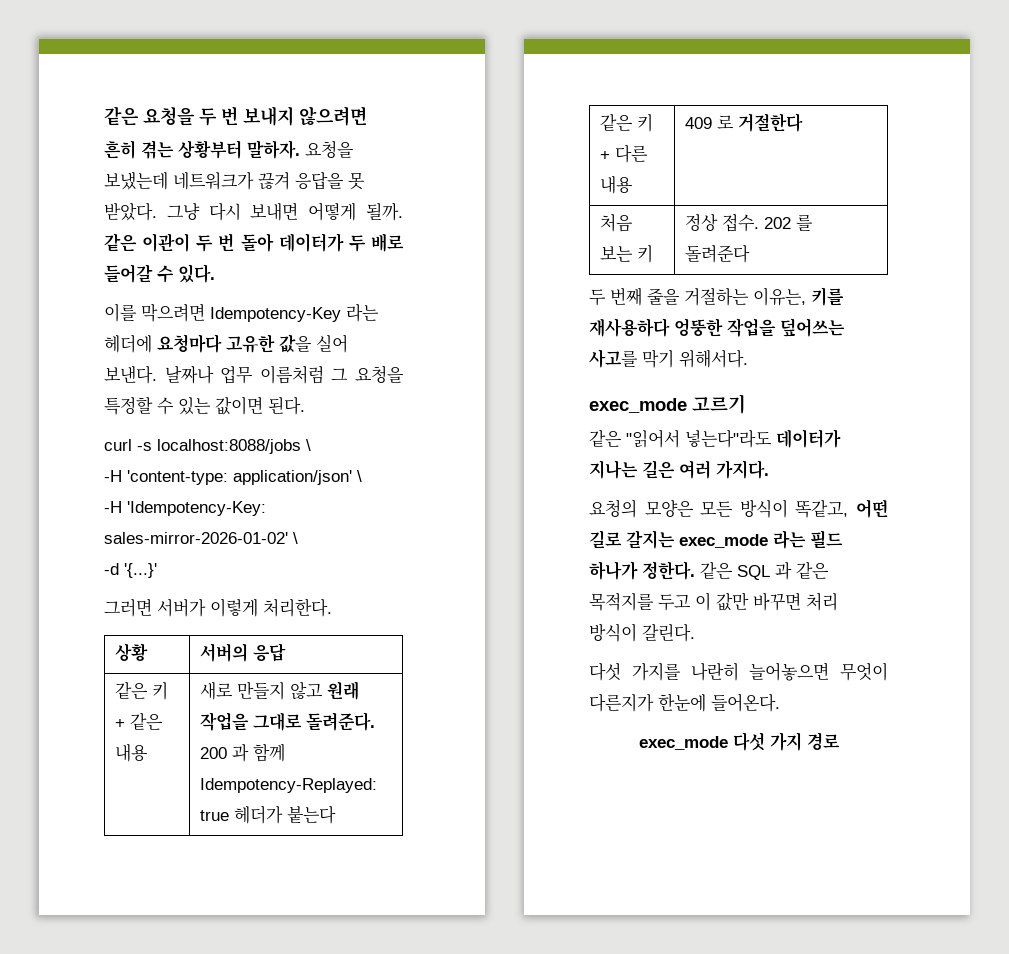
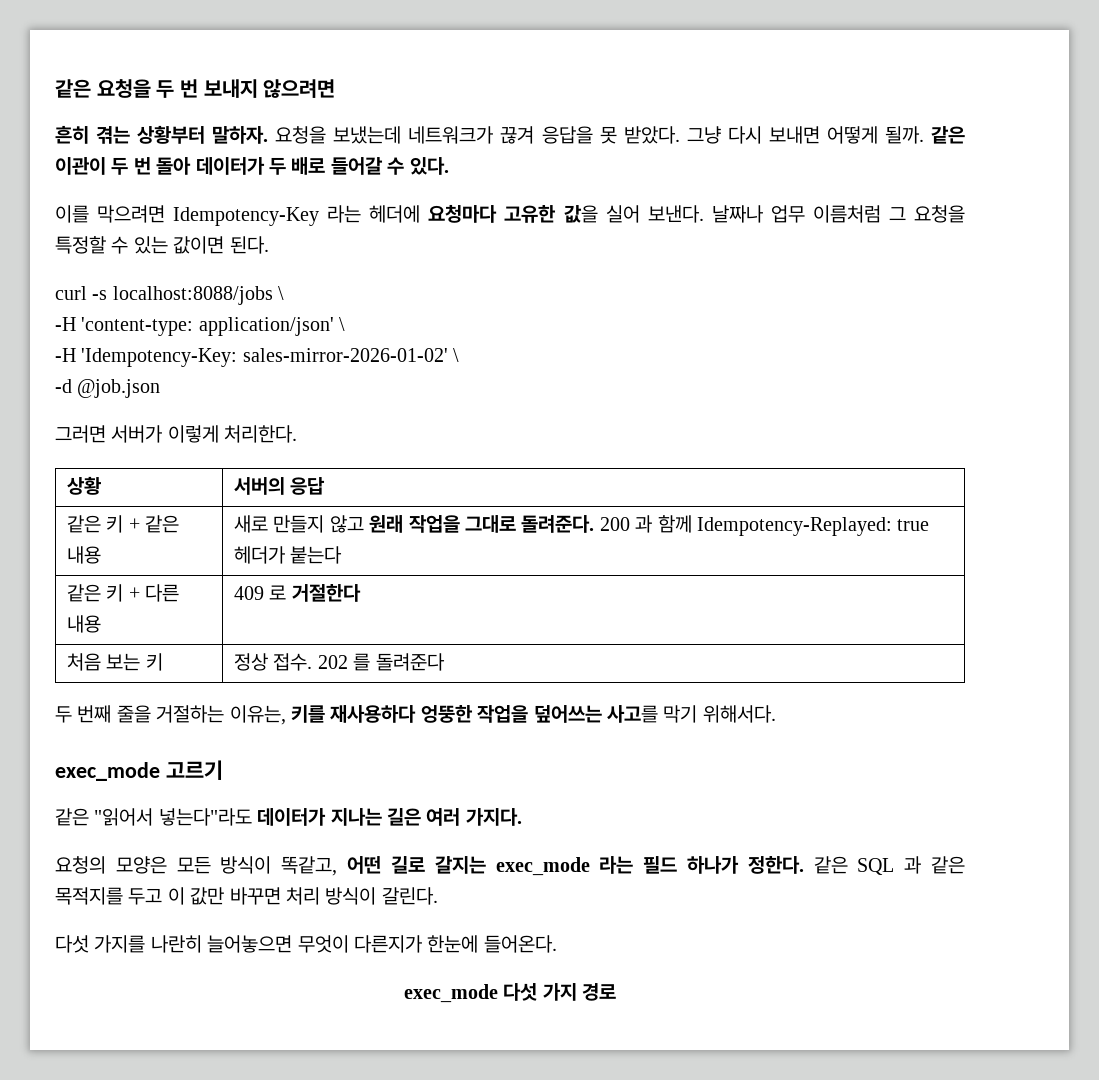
[124,563,157,578] '{...}' -> [77,379,161,398] @job.json

